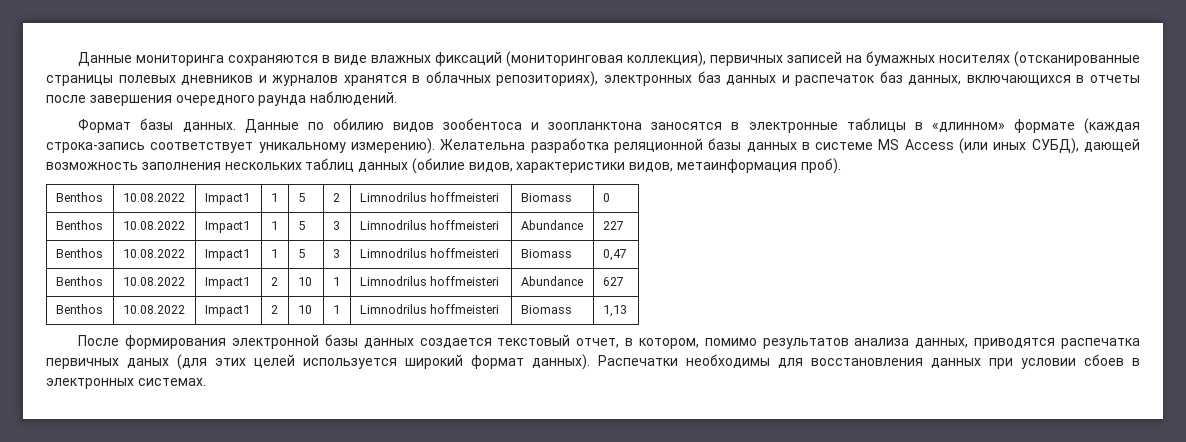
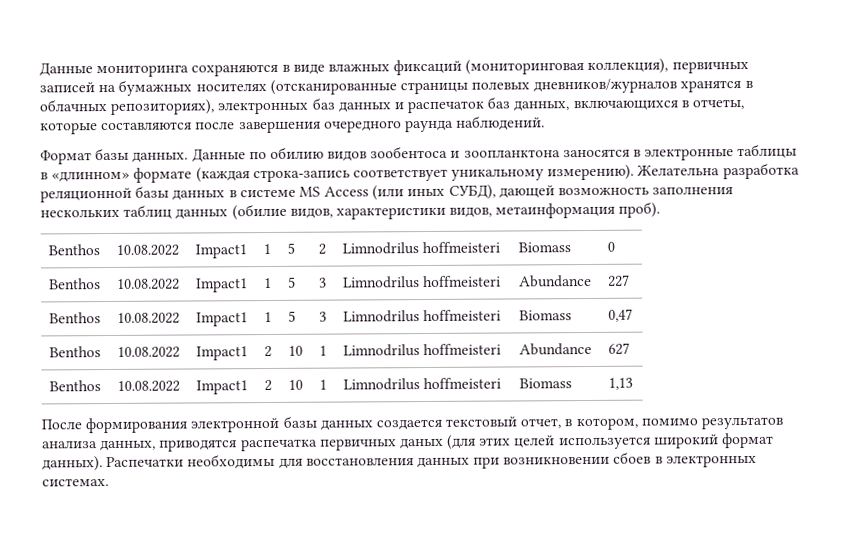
[181,75,339,86] дневников и журналов -> [533,78,678,94] дневников/журналов
[1090,75,1140,83] отчеты -> [692,99,745,110] [40,121,193,135] отчеты, которые составляются
[1021,358,1076,369] условии -> [503,456,611,465] возникновении

